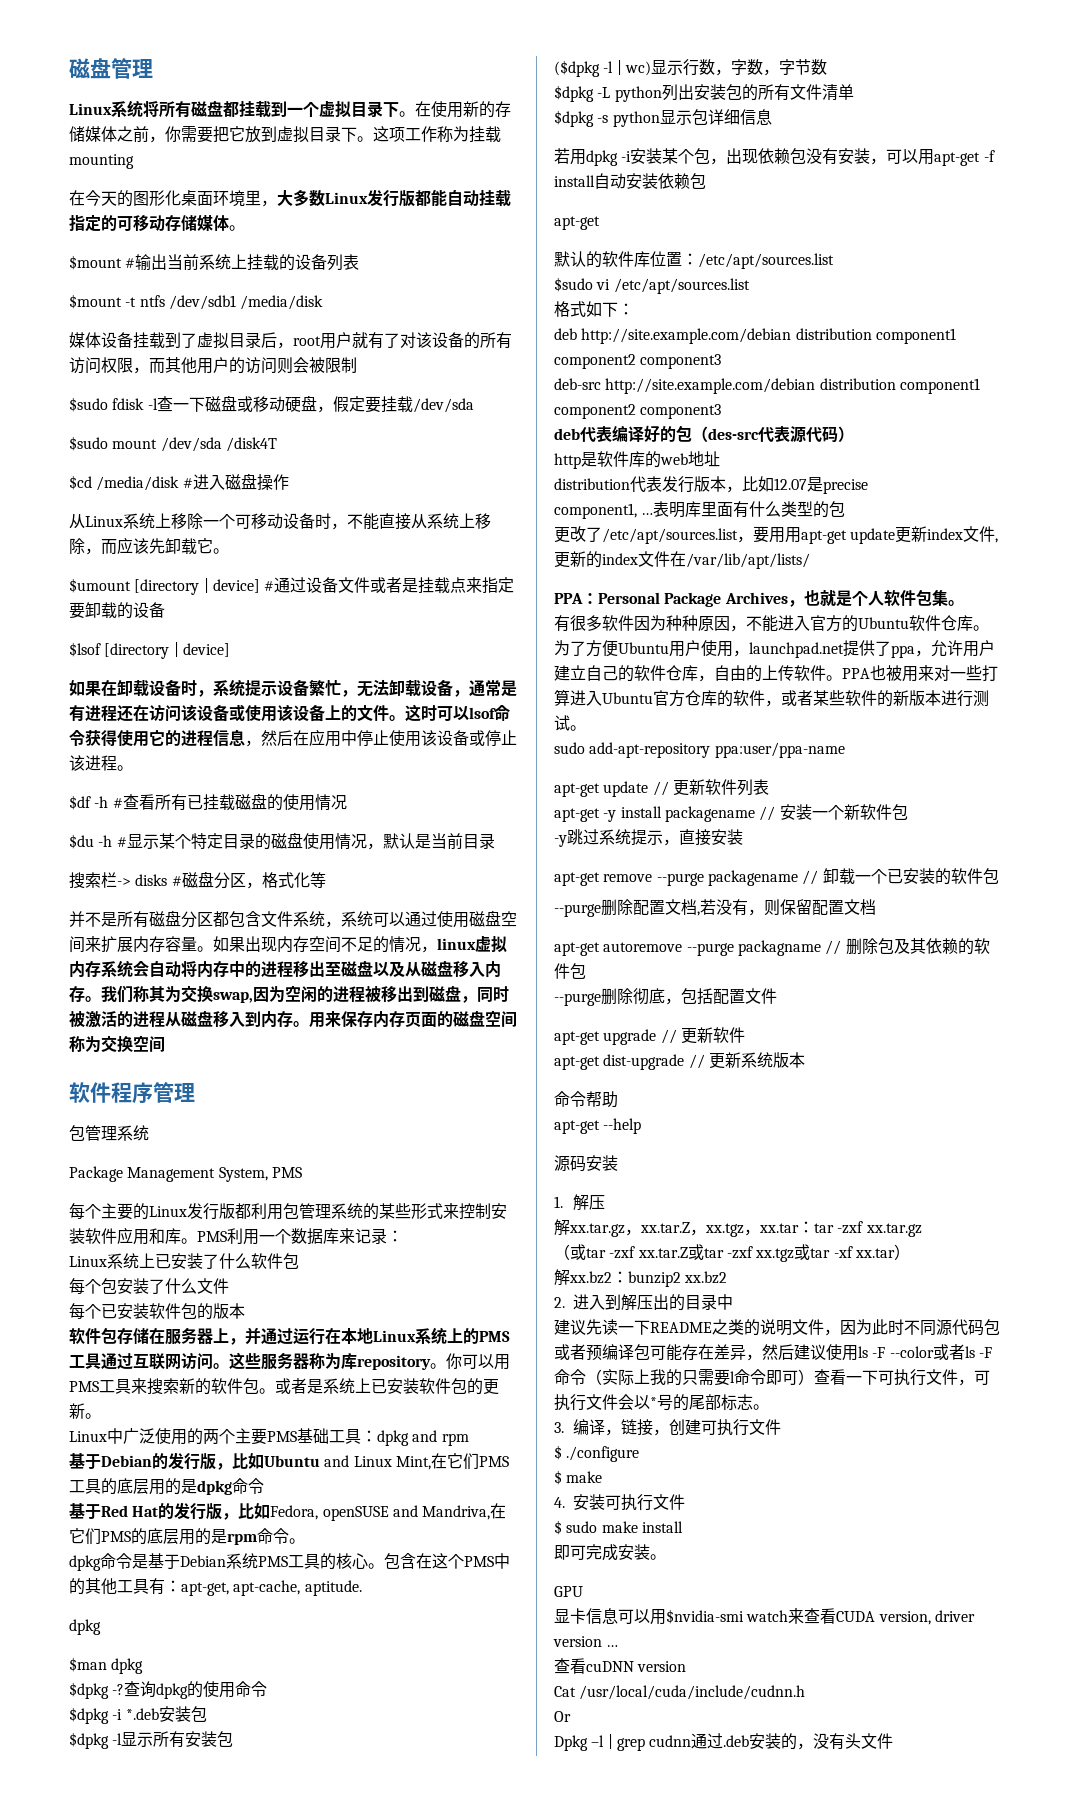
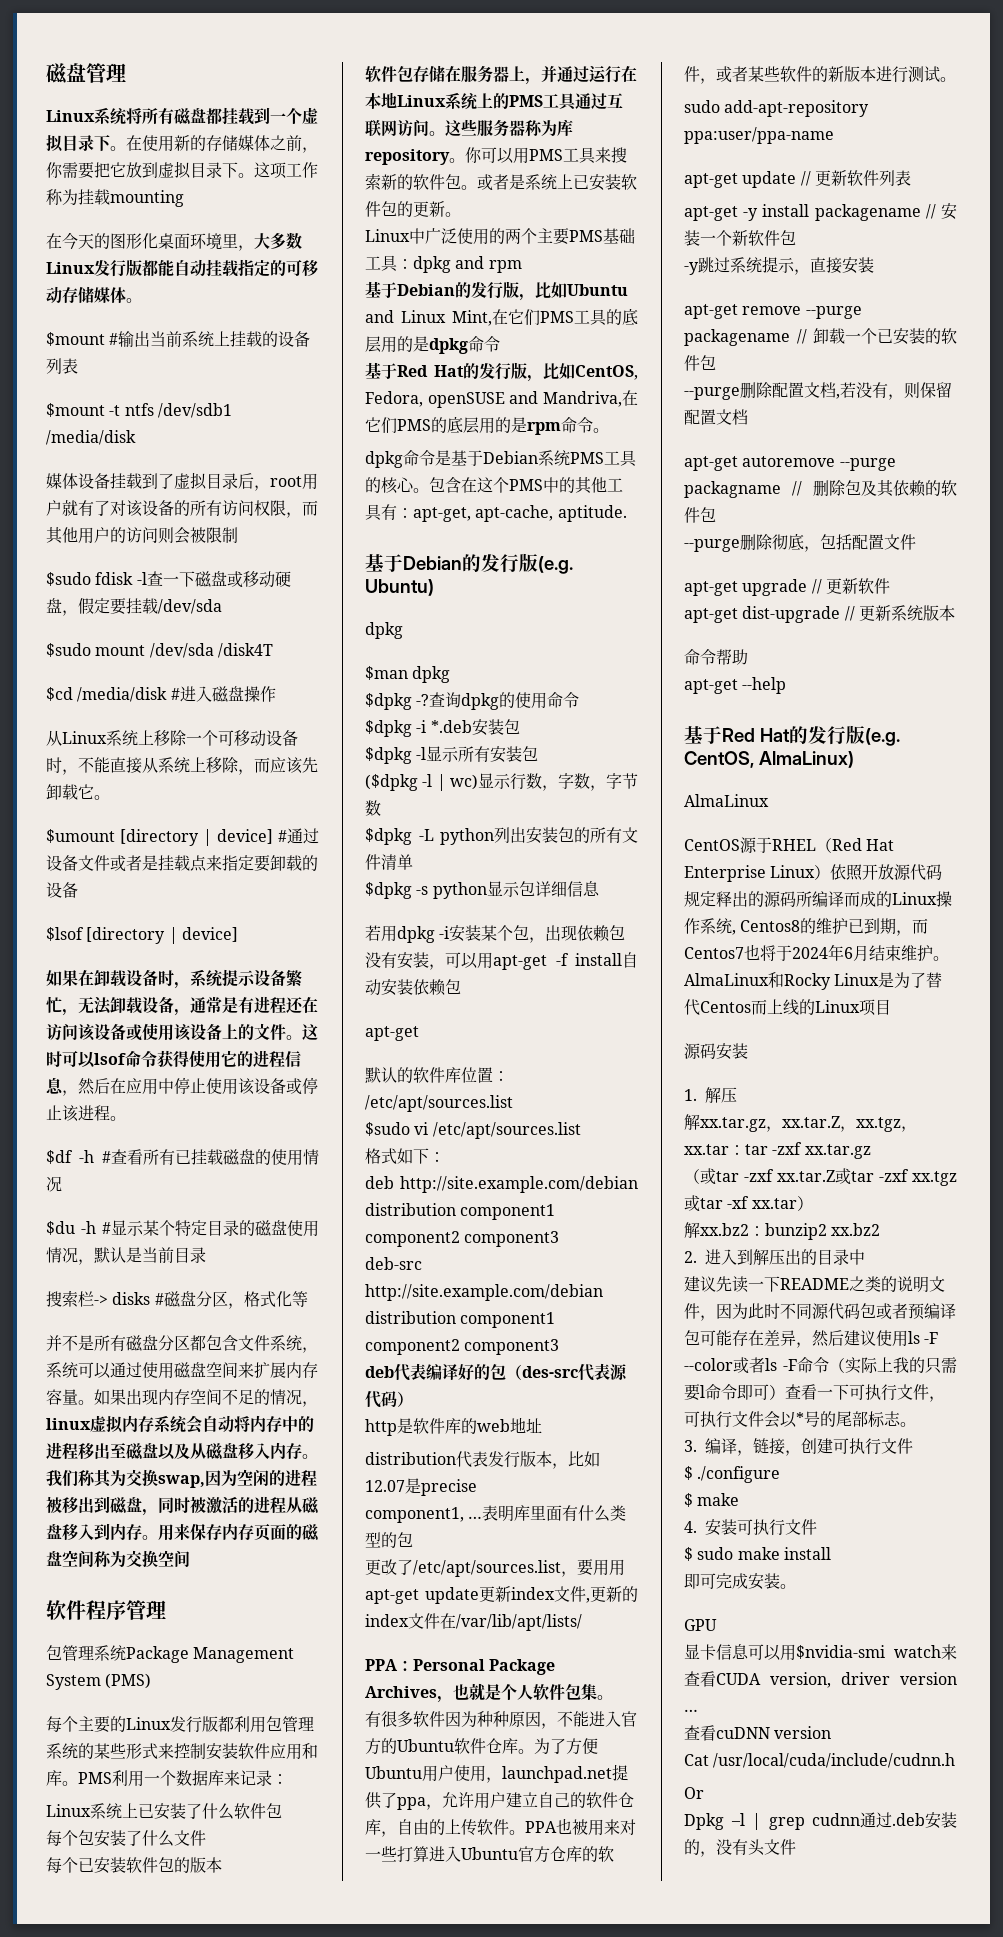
(149, 1133) // -> (126, 1653) none
[218,1167,302,1182] System, PMS -> [46,1673,152,1690] System (PMS)
(271, 1511) none -> [575,365,638,380] CentOS,
(362, 1588) none -> [365,553,573,574] [365,579,434,596] // 基于Debian的发行版(e.g. Ubuntu)
(642, 1126) none -> [684,725,900,746] [684,751,854,768] [684,794,769,807] [684,837,895,853] [684,864,943,882] [684,891,952,907] [684,918,929,936] [684,944,949,961] [684,972,943,990] [684,999,891,1016] // 基于Red Hat的发行版(e.g. CentOS, AlmaLinux) // AlmaLinux // CentOS源于RHEL（Red Hat Enterprise Linux）依照开放源代码规定释出的源码所编译而成的Linux操作系统, Centos8的维护已到期，而Centos7也将于2024年6月结束维护。AlmaLinux和Rocky Linux是为了替代Centos而上线的Linux项目

